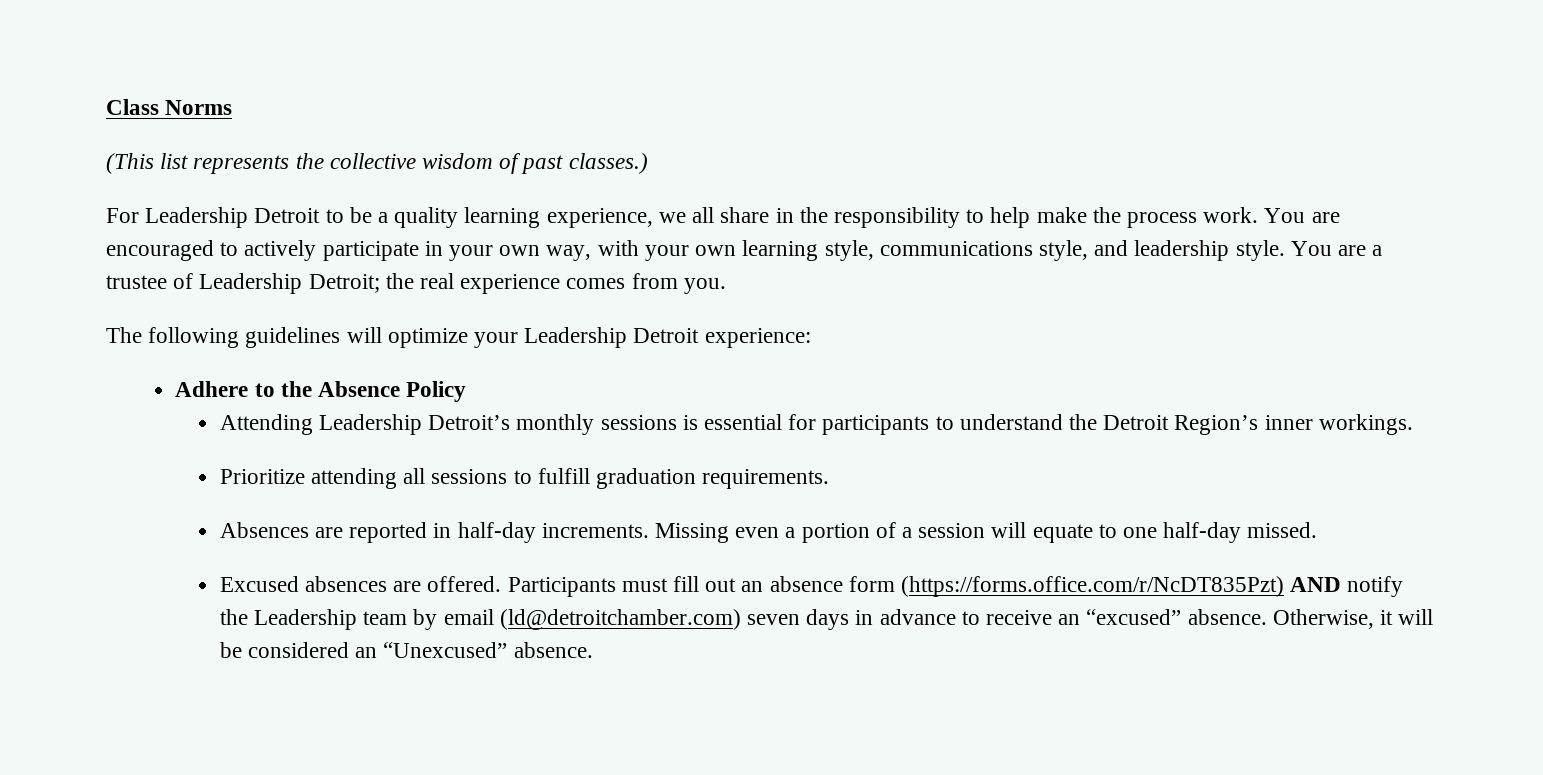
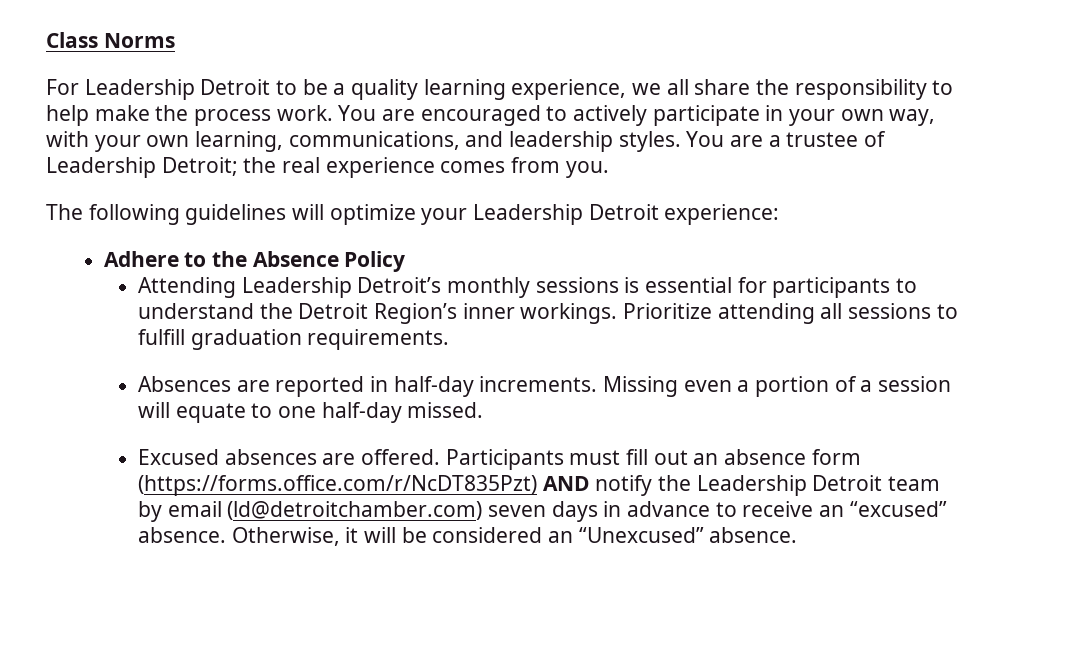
[106,153,648,174] // (This list represents the collective wisdom of past classes.) -> (175, 40) none
[775,208,794,223] in -> (751, 87) none
[742,240,1088,261] learning style, communications style, -> [195,131,460,152] learning, communications,
[1235,240,1285,261] style. -> [618,131,681,152] styles.
(1413, 424) // -> (618, 313) none
(357, 619) none -> [812,475,883,491] Detroit

